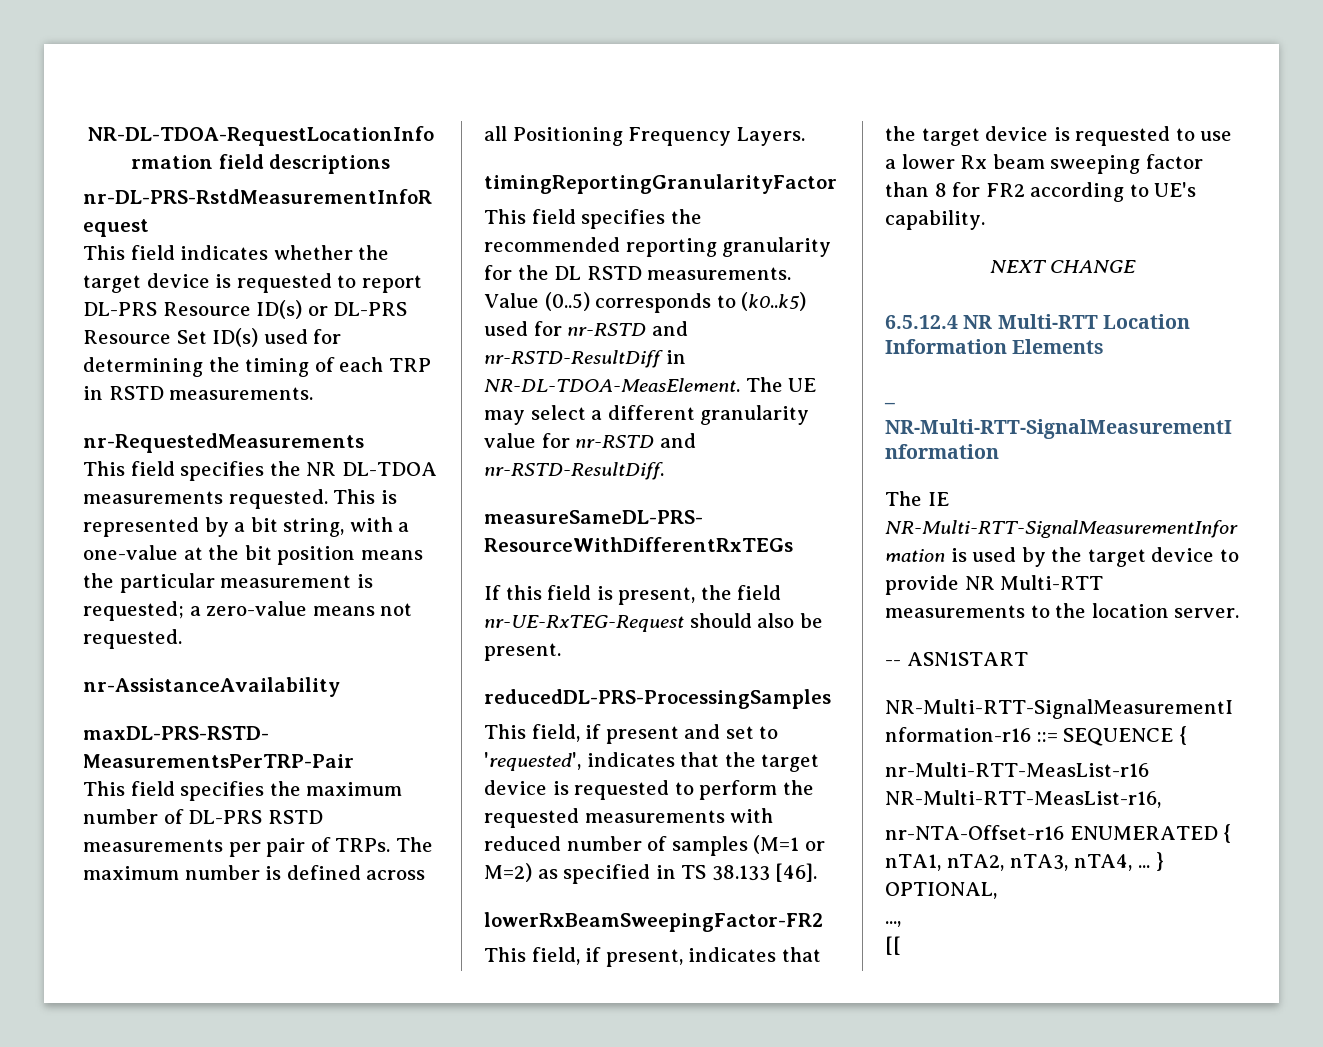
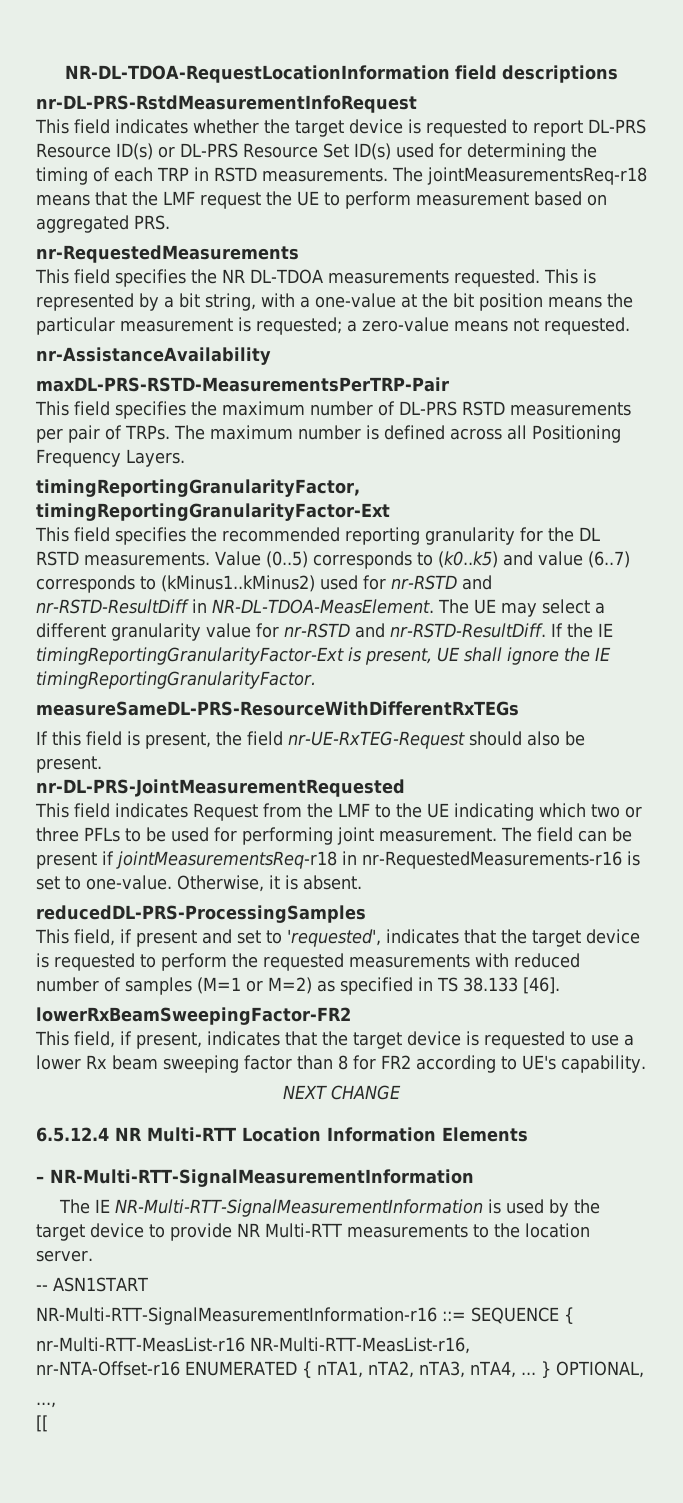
(314, 393) none -> [392,167,647,185] [36,191,607,209] [36,215,170,233] The jointMeasurementsReq-r18 means that the LMF request the UE to perform measurement based on aggregated PRS.
[484,174,837,194] timingReportingGranularityFactor -> [36,479,360,497] [36,503,390,521] timingReportingGranularityFactor, timingReportingGranularityFactor-Ext
(807, 301) none -> [502,551,630,568] [36,575,315,593] and value (6..7) corresponds to (kMinus1..kMinus2)
(664, 471) none -> [550,623,613,638] [36,647,611,665] [36,671,316,689] If the IE timingReportingGranularityFactor-Ext is present, UE shall ignore the IE timingReportingGranularityFactor.
(561, 652) none -> [36,779,405,797] [35,803,642,821] [36,827,632,845] [36,851,640,869] [36,875,362,892] // nr-DL-PRS-JointMeasurementRequested // This field indicates Request from the LMF to the UE indicating which two or three PFLs to be used for performing joint measurement. The field can be present if jointMeasurementsReq-r18 in nr-RequestedMeasurements-r16 is set to one-value. Otherwise, it is absent.

